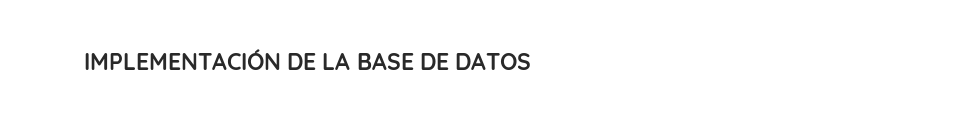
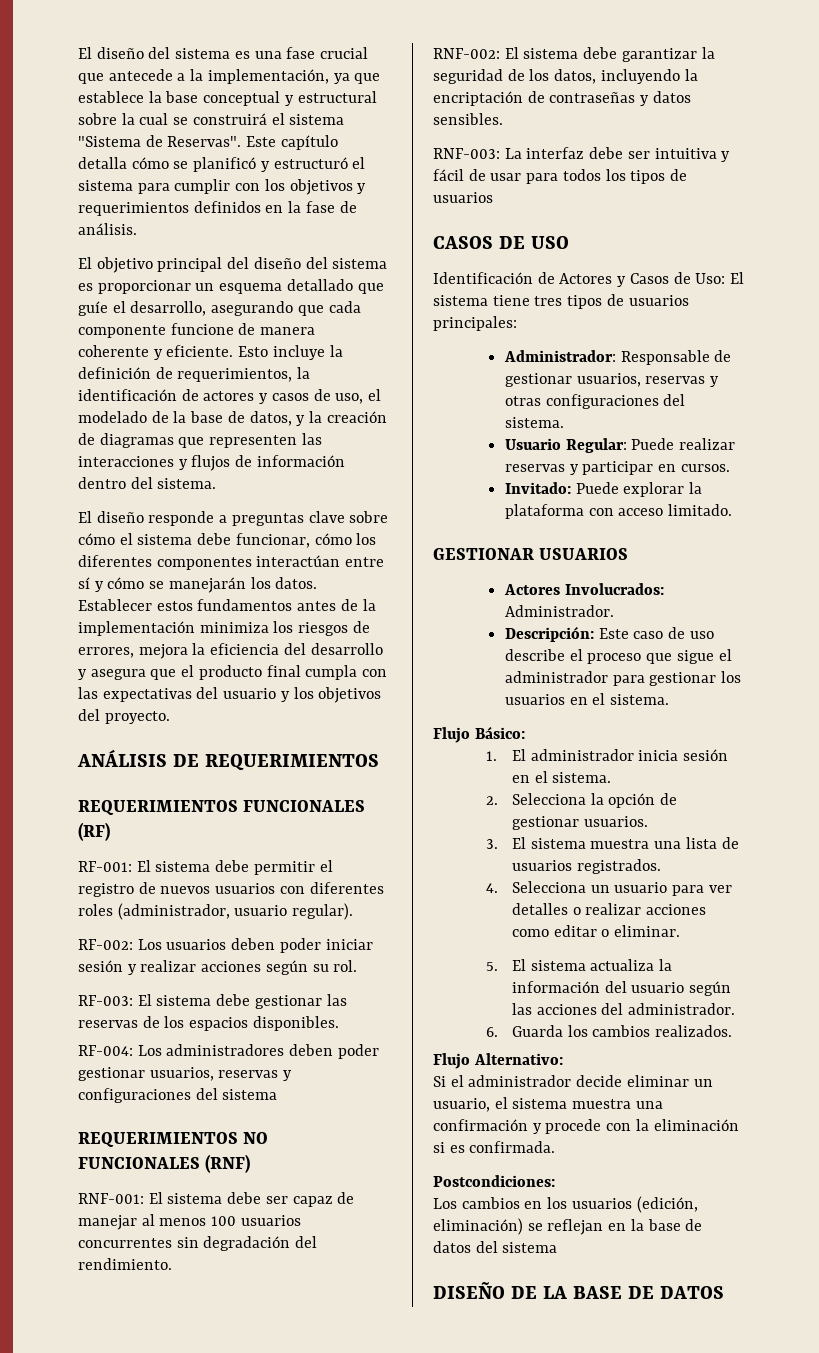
[84,49,281,70] IMPLEMENTACIÓN -> [78,47,369,59] [78,69,381,84] [78,91,377,106] [78,113,345,125] [78,135,338,150] [78,157,366,172] [78,179,367,195] [78,201,357,216] [78,223,137,235] [78,257,388,273] [78,279,384,294] [78,301,361,316] [78,323,316,338] [78,345,343,360] [78,367,311,382] [78,389,382,404] [78,411,387,426] [78,433,322,448] [78,455,345,471] [78,477,217,489] [78,511,389,526] [78,533,377,548] [78,555,385,570] [78,577,318,593] [78,599,376,611] [78,621,370,636] [78,643,383,659] [78,665,388,680] [78,687,382,703] [78,709,170,724] [77,749,379,771] [78,800,366,815] [78,822,110,841] [78,860,333,875] [78,882,384,897] [78,903,354,920] [78,938,373,953] [78,960,358,975] [78,994,347,1009] [78,1016,339,1031] [78,1044,379,1059] [78,1067,293,1081] [78,1088,278,1103] [78,1132,269,1147] [78,1154,251,1173] [78,1192,355,1207] [78,1214,301,1230] [78,1236,318,1251] [78,1258,172,1270] [433,47,715,62] [433,69,698,84] [433,91,691,106] [433,113,503,125] [433,147,731,162] [433,169,688,184] [433,192,493,203] [433,236,569,249] [433,272,745,287] [433,294,689,309] [433,316,517,331] [503,350,732,365] [504,373,720,387] [504,394,686,409] [504,417,564,428] [504,438,736,453] [504,461,730,475] [504,482,703,497] [504,504,733,519] [433,548,629,560] [503,583,664,595] [504,605,614,617] [504,626,714,642] [504,649,732,664] [504,671,742,686] [504,693,670,705] [433,726,525,743] [485,749,729,761] [511,771,612,783] [485,793,678,808] [511,816,648,830] [485,837,739,849] [511,859,661,874] [485,881,732,896] [511,903,707,915] [511,925,681,937] [485,959,673,971] [511,981,732,996] [511,1003,736,1015] [485,1025,733,1037] [433,1053,563,1069] [433,1075,713,1087] [433,1097,663,1112] [433,1119,739,1134] [433,1141,556,1153] [433,1175,555,1187] [433,1196,698,1213] [433,1218,703,1235] [433,1241,558,1253] [433,1282,505,1299] El diseño del sistema es una fase crucial que antecede a la implementación, ya que establece la base conceptual y estructural sobre la cual se construirá el sistema "Sistema de Reservas". Este capítulo detalla cómo se planificó y estructuró el sistema para cumplir con los objetivos y requerimientos definidos en la fase de análisis. // El objetivo principal del diseño del sistema es proporcionar un esquema detallado que guíe el desarrollo, asegurando que cada componente funcione de manera coherente y eficiente. Esto incluye la definición de requerimientos, la identificación de actores y casos de uso, el modelado de la base de datos, y la creación de diagramas que representen las interacciones y flujos de información dentro del sistema. // El diseño responde a preguntas clave sobre cómo el sistema debe funcionar, cómo los diferentes componentes interactúan entre sí y cómo se manejarán los datos. Establecer estos fundamentos antes de la implementación minimiza los riesgos de errores, mejora la eficiencia del desarrollo y asegura que el producto final cumpla con las expectativas del usuario y los objetivos del proyecto. // ANÁLISIS DE REQUERIMIENTOS // REQUERIMIENTOS FUNCIONALES (RF) // RF-001: El sistema debe permitir el registro de nuevos usuarios con diferentes roles (administrador, usuario regular). // RF-002: Los usuarios deben poder iniciar sesión y realizar acciones según su rol. // RF-003: El sistema debe gestionar las reservas de los espacios disponibles. // RF-004: Los administradores deben poder gestionar usuarios, reservas y configuraciones del sistema // REQUERIMIENTOS NO FUNCIONALES (RNF) // RNF-001: El sistema debe ser capaz de manejar al menos 100 usuarios concurrentes sin degradación del rendimiento. // RNF-002: El sistema debe garantizar la seguridad de los datos, incluyendo la encriptación de contraseñas y datos sensibles. // RNF-003: La interfaz debe ser intuitiva y fácil de usar para todos los tipos de usuarios // CASOS DE USO // Identificación de Actores y Casos de Uso: El sistema tiene tres tipos de usuarios principales: // Administrador: Responsable de gestionar usuarios, reservas y otras configuraciones del sistema. // Usuario Regular: Puede realizar reservas y participar en cursos. // Invitado: Puede explorar la plataforma con acceso limitado. // GESTIONAR USUARIOS // Actores Involucrados: Administrador. // Descripción: Este caso de uso describe el proceso que sigue el administrador para gestionar los usuarios en el sistema. // Flujo Básico: // 1. El administrador inicia sesión en el sistema. // 2. Selecciona la opción de gestionar usuarios. // 3. El sistema muestra una lista de usuarios registrados. // 4. Selecciona un usuario para ver detalles o realizar acciones como editar o eliminar. // 5. El sistema actualiza la información del usuario según las acciones del administrador. // 6. Guarda los cambios realizados. // Flujo Alternativo: // Si el administrador decide eliminar un usuario, el sistema muestra una confirmación y procede con la eliminación si es confirmada. // Postcondiciones: // Los cambios en los usuarios (edición, eliminación) se reflejan en la base de datos del sistema // DISEÑO

